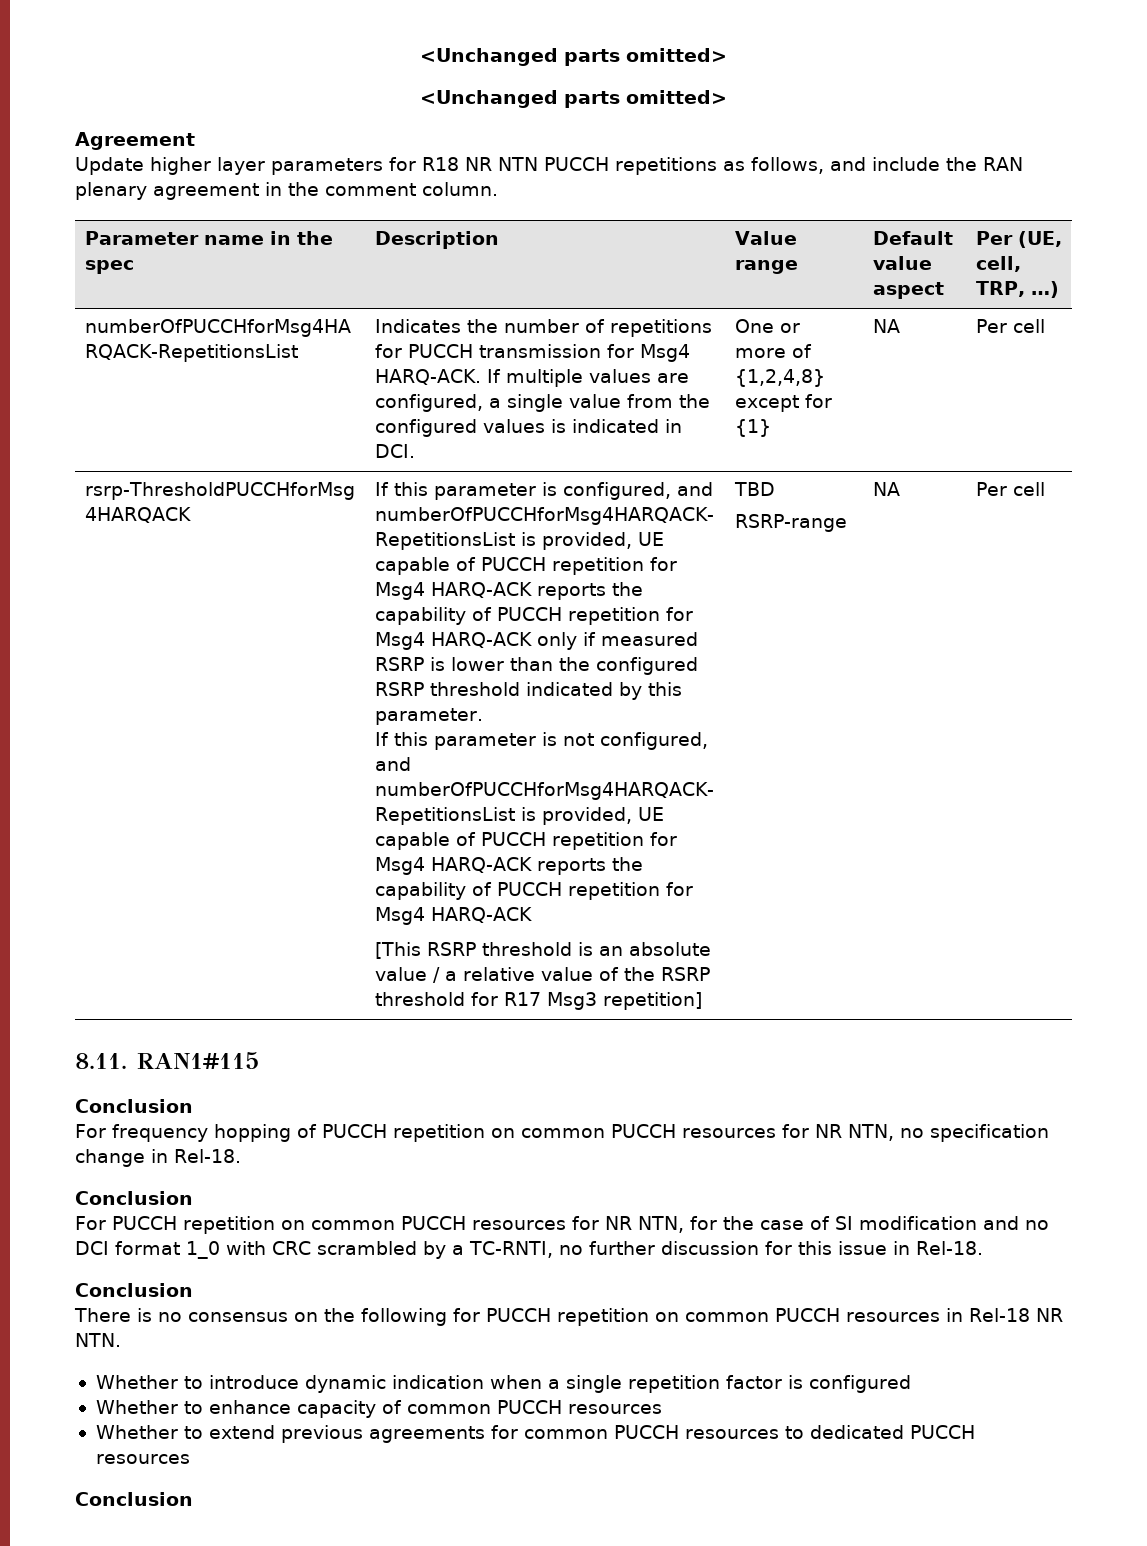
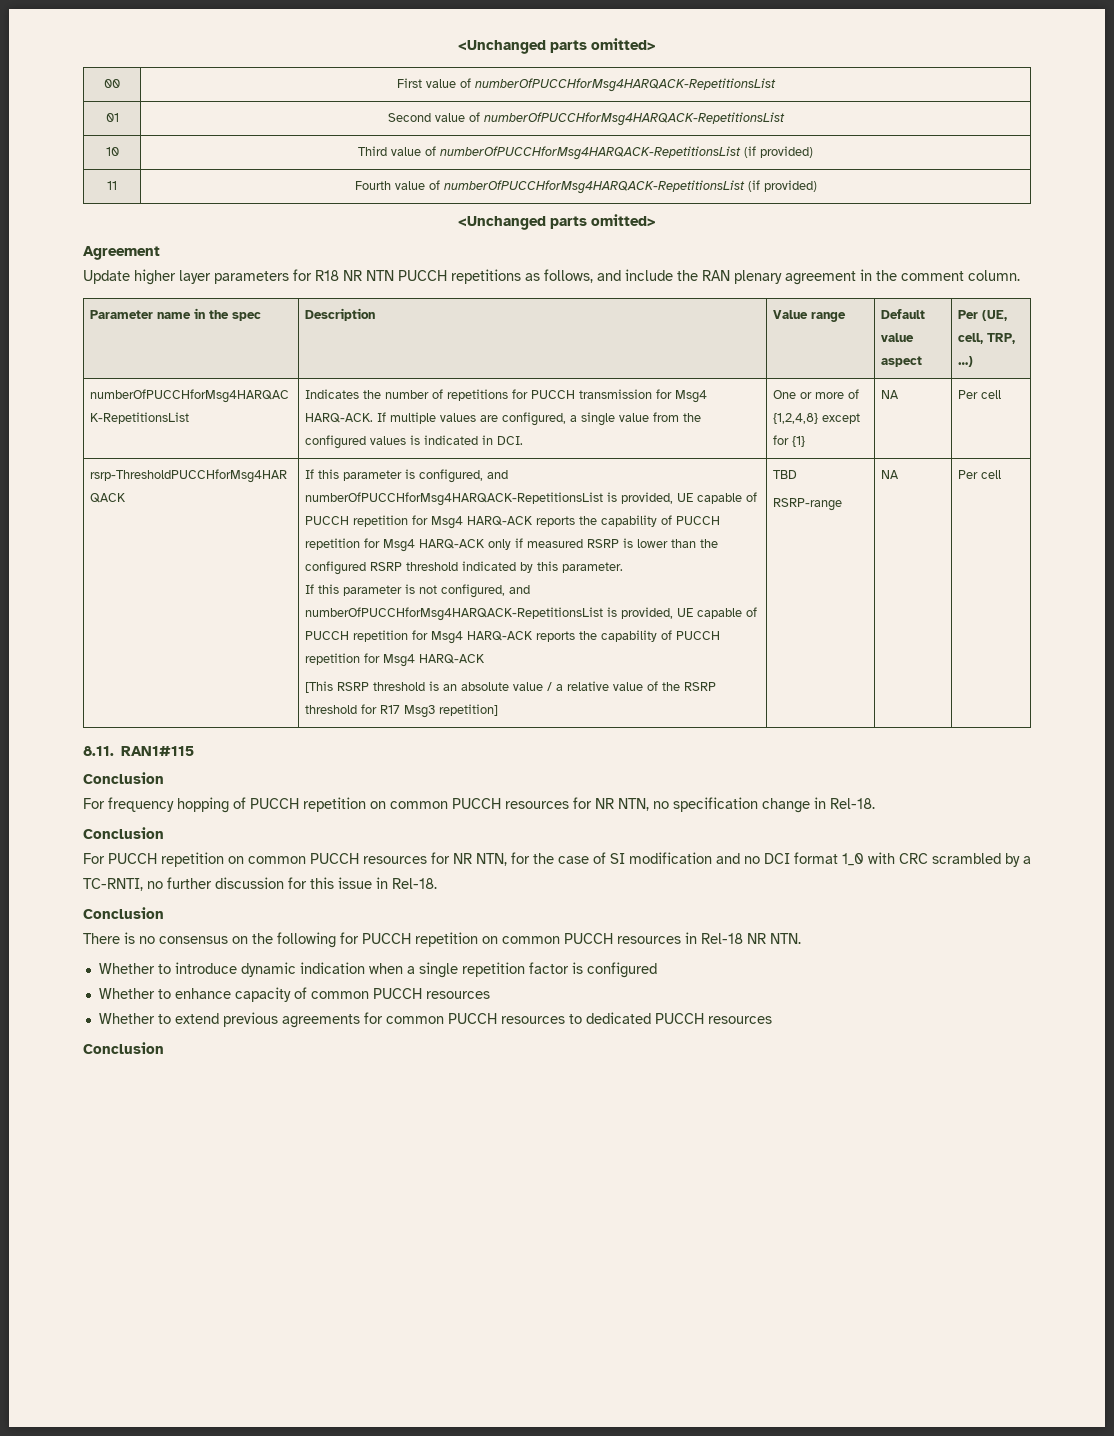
[420,48,727,66] <Unchanged parts omitted> -> [458,38,656,54] [104,79,120,88] [396,78,776,92] [105,113,119,122] [387,112,785,126] [105,147,119,156] [358,146,813,160] [107,181,117,190] [354,180,817,194] <Unchanged parts omitted> // 00 | First value of numberOfPUCCHforMsg4HARQACK-RepetitionsList // 01 | Second value of numberOfPUCCHforMsg4HARQACK-RepetitionsList // 10 | Third value of numberOfPUCCHforMsg4HARQACK-RepetitionsList (if provided) // 11 | Fourth value of numberOfPUCCHforMsg4HARQACK-RepetitionsList (if provided)

